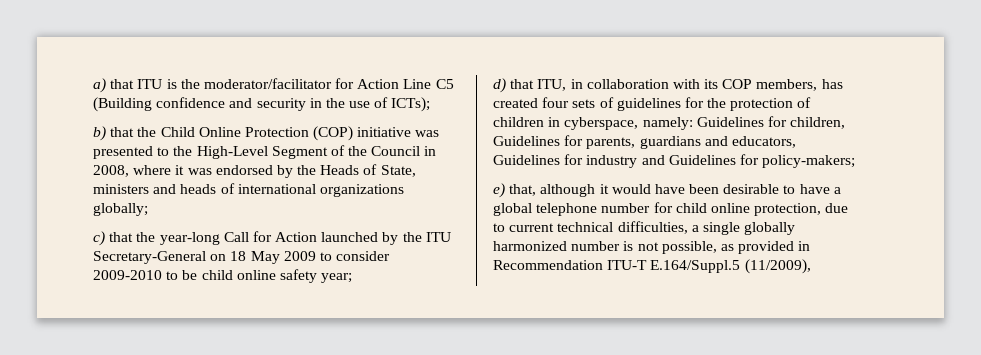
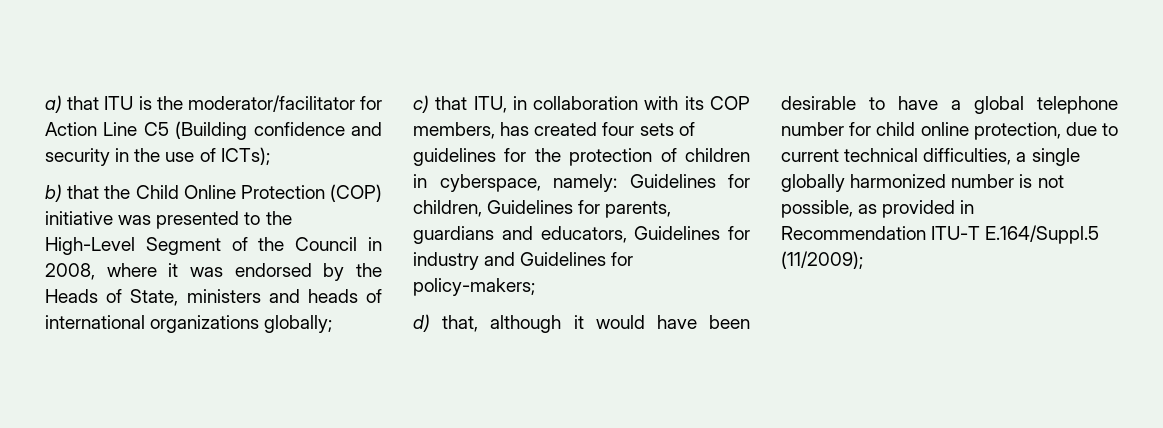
[136,231,451,245] [93,251,391,264] [93,269,353,283] [493,78,535,93] the year-long Call for Action launched by the ITU Secretary-General on 18 May 2009 to consider 2009-2010 to be child online safety year; // d) that -> (468, 103) none
[493,183,505,198] e) -> [413,314,430,332] d)
[744,259,811,274] (11/2009), -> [781,251,863,269] (11/2009);

